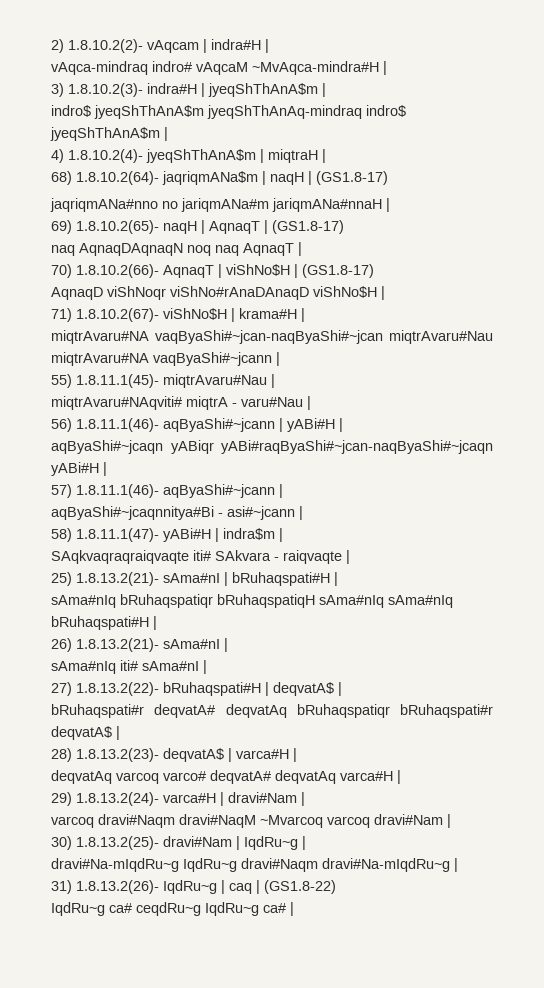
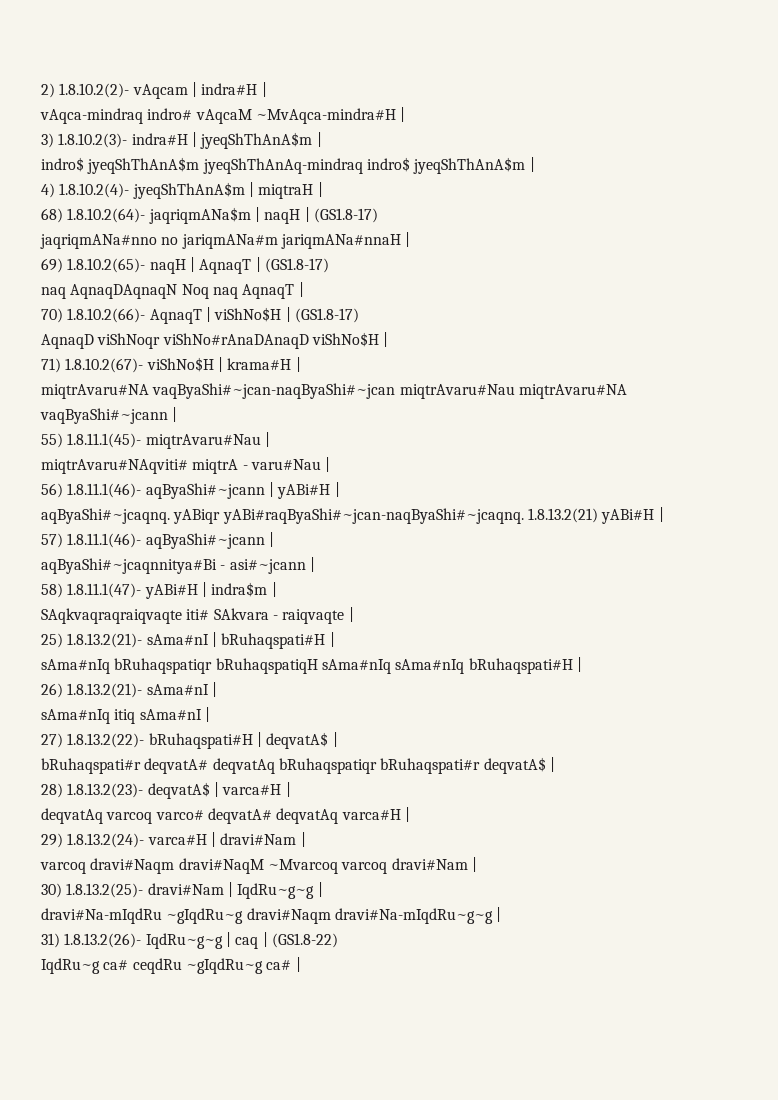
[187,245,211,256] noq -> [181,284,209,299] Noq
[51,440,493,454] aqByaShi#~jcaqn yABiqr yABi#raqByaShi#~jcan-naqByaShi#~jcaqn -> [41,508,598,524] aqByaShi#~jcaqnq. yABiqr yABi#raqByaShi#~jcan-naqByaShi#~jcaqnq. 1.8.13.2(21)
[120,660,138,671] iti# -> [114,709,136,724] itiq
[244,836,306,850] [51,858,450,872] IqdRu~g | // dravi#Na-mIqdRu~g IqdRu~g dravi#Naqm dravi#Na-mIqdRu~g -> [237,882,323,899] [41,908,493,924] IqdRu~g~g | // dravi#Na-mIqdRu ~gIqdRu~g dravi#Naqm dravi#Na-mIqdRu~g~g
[163,880,217,894] IqdRu~g -> [145,933,223,949] IqdRu~g~g
[136,902,259,916] ceqdRu~g IqdRu~g -> [132,958,263,974] ceqdRu ~gIqdRu~g

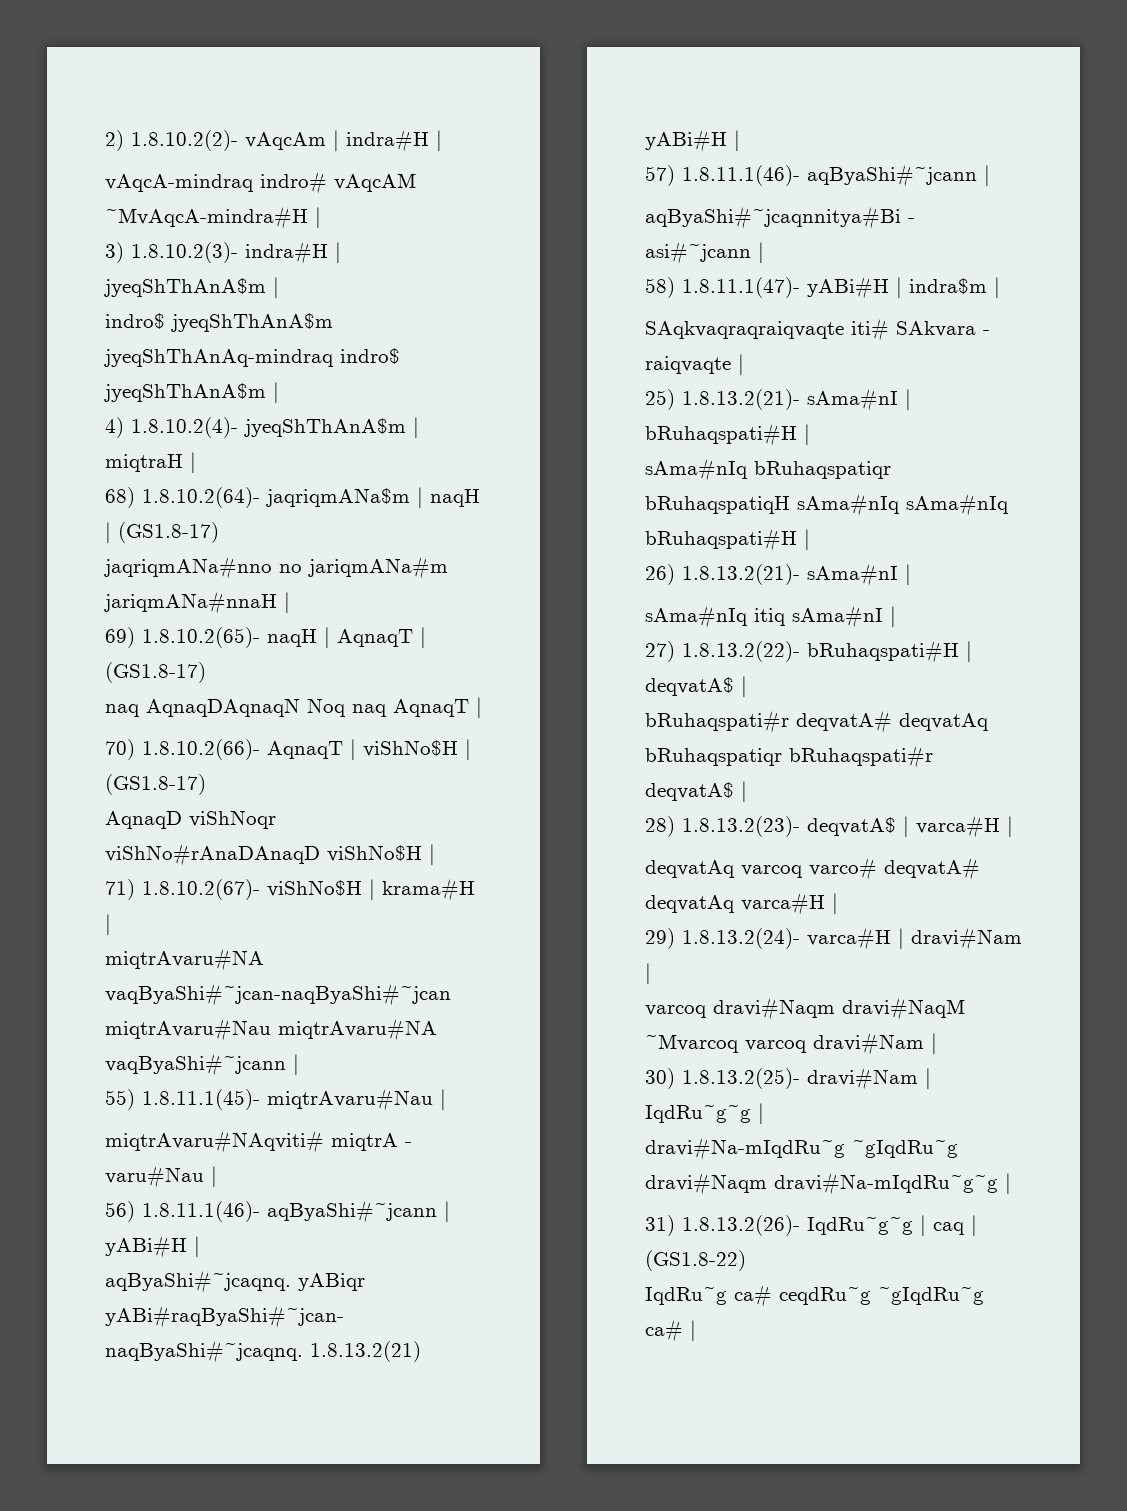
[132,84,188,99] vAqcam -> [245,132,326,150] vAqcAm
[40,108,396,124] vAqca-mindraq indro# vAqcaM ~MvAqca-mindra#H -> [105,171,416,194] [105,206,308,229] vAqcA-mindraq indro# vAqcAM ~MvAqcA-mindra#H
[41,908,162,924] dravi#Na-mIqdRu -> [645,1137,845,1160] dravi#Na-mIqdRu~g
[132,958,182,974] ceqdRu -> [779,1287,871,1305] ceqdRu~g

